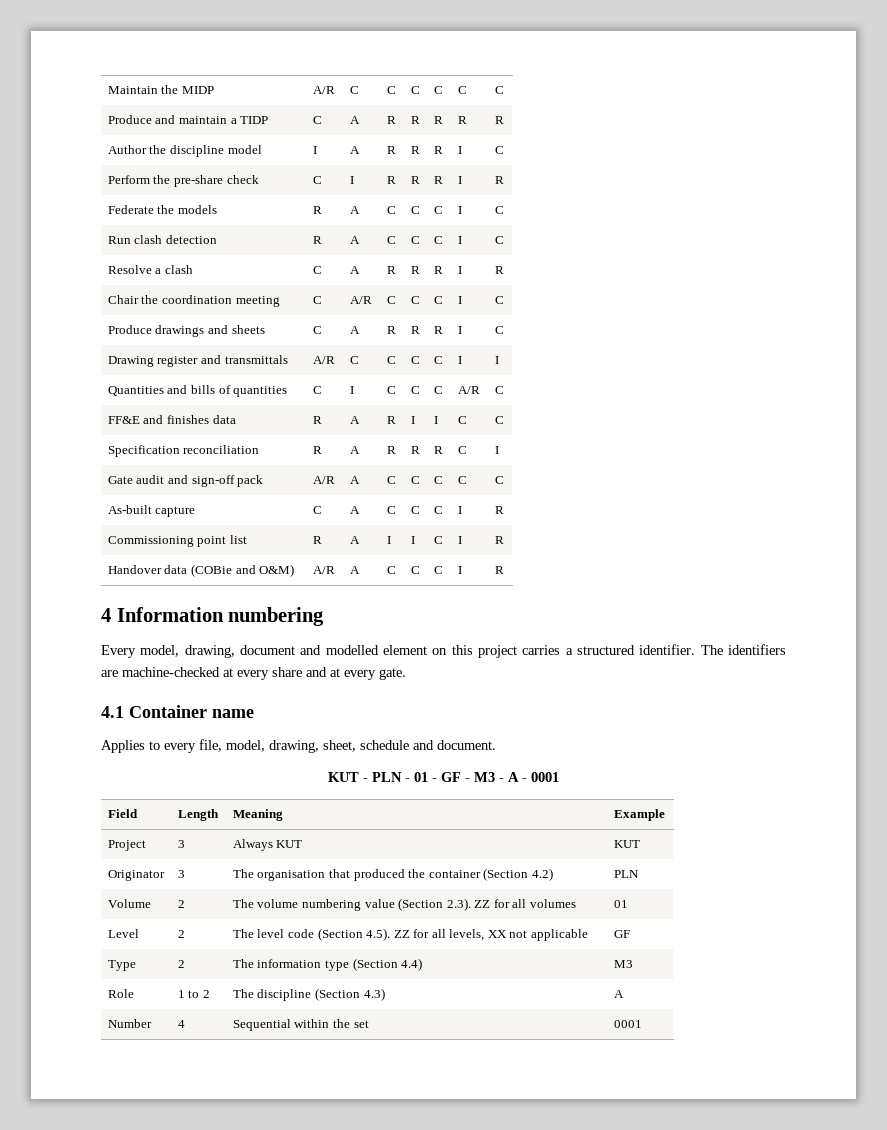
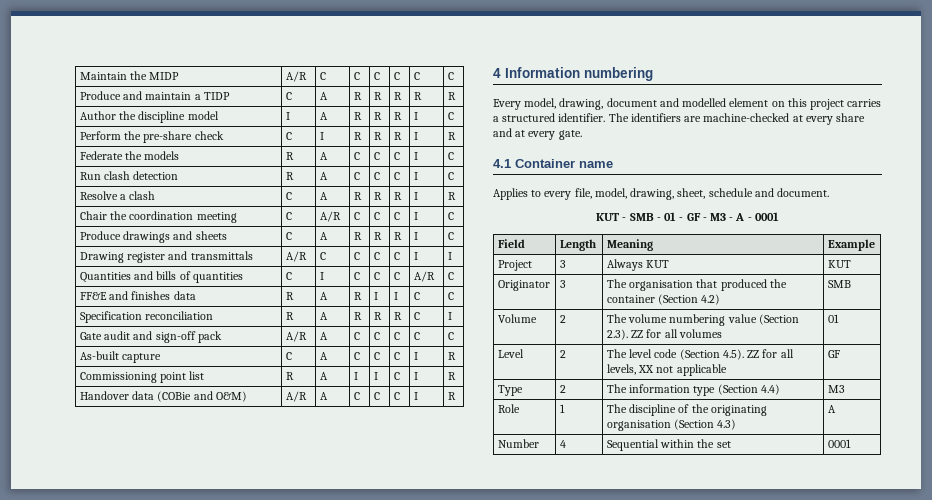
[372,772,402,782] PLN -> [629,213,654,221] SMB
[613,870,639,878] PLN -> [827,280,851,288] SMB
[188,990,210,998] to 2 -> (565, 408) none
(312, 995) none -> [678,404,767,416] [606,420,671,431] of the originating organisation

